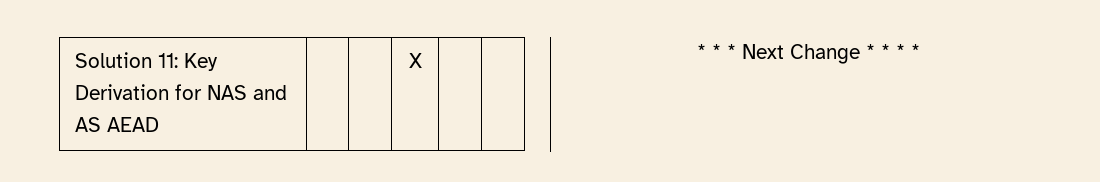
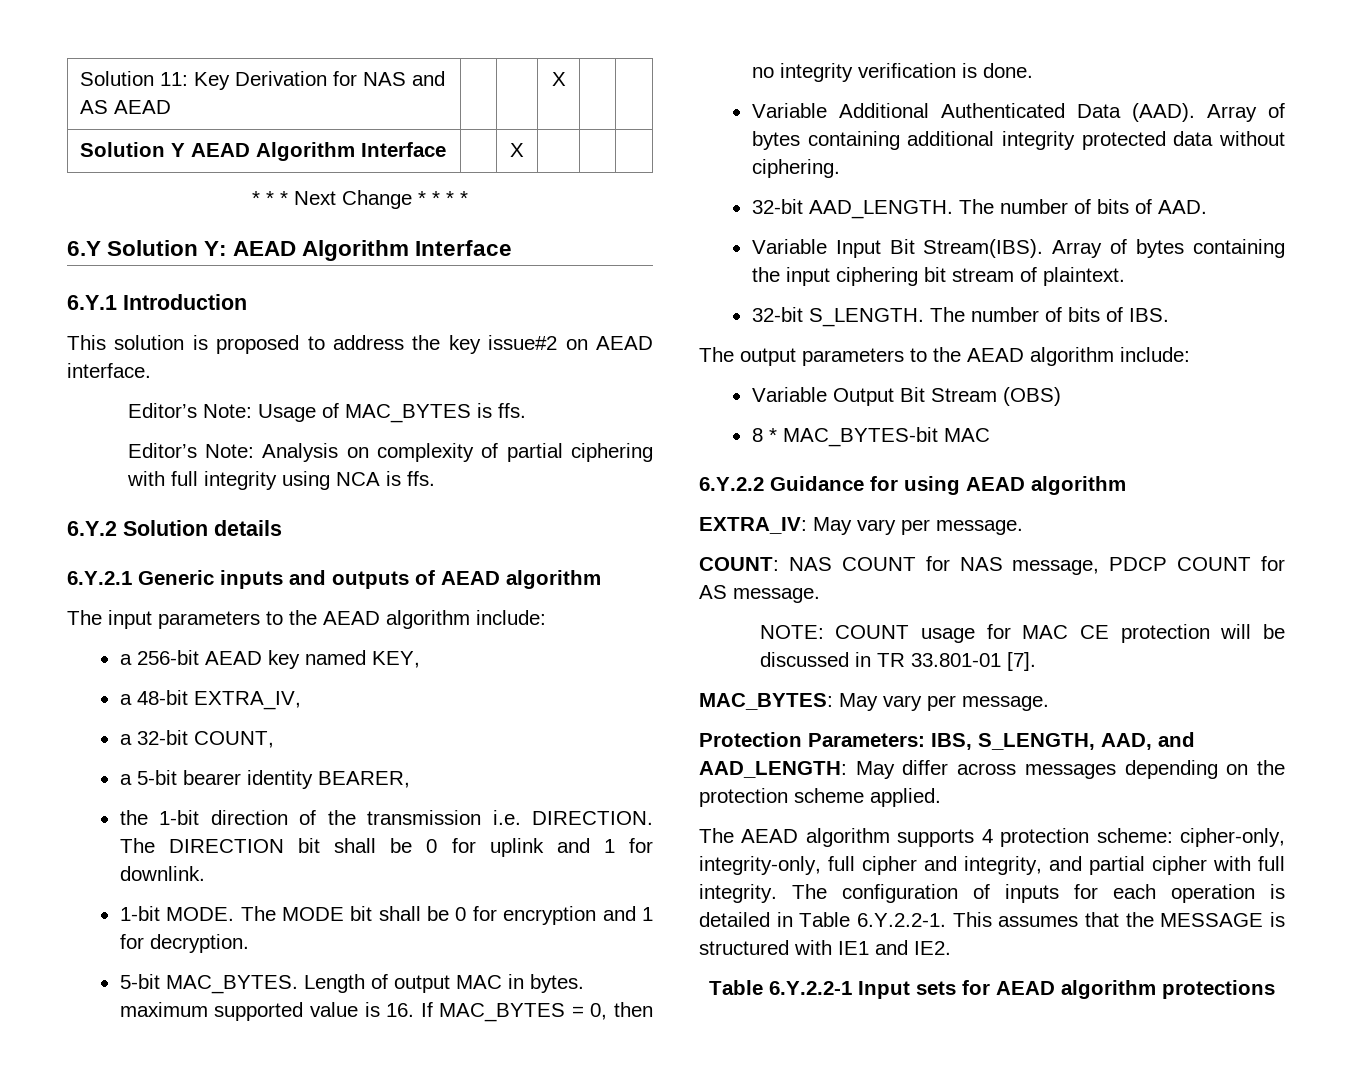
(422, 60) none -> [80,142,447,161] [510,143,524,157] // Solution Y AEAD Algorithm Interface | | X | | |
(920, 51) none -> [67,240,513,261] [67,294,247,310] [67,335,653,354] [67,363,151,378] [127,403,526,423] [127,443,653,462] [126,471,435,490] [67,520,282,536] [67,570,601,589] [67,610,546,629] [119,650,420,669] [119,690,301,710] [119,730,274,748] [119,770,410,789] [119,810,653,825] [119,838,653,857] [119,866,205,881] [119,906,653,925] [119,934,249,953] [119,974,584,994] [119,1002,653,1022] [751,63,1033,82] [751,103,1285,122] [751,131,1285,150] [751,159,840,178] [751,199,1207,219] [751,239,1285,258] [751,267,1125,286] [751,307,1169,327] [699,347,1190,366] [751,387,1061,406] [751,427,990,447] [699,476,1126,495] [699,517,1023,535] [699,556,1285,575] [699,585,820,603] [759,624,1285,643] [759,652,1036,671] [699,693,1049,711] [699,732,1195,750] [699,760,1285,779] [699,788,941,807] [699,828,1285,847] [699,856,1285,875] [699,884,1285,903] [699,912,1285,927] [699,940,951,955] [709,980,1275,999] // 6.Y Solution Y: AEAD Algorithm Interface // 6.Y.1 Introduction // This solution is proposed to address the key issue#2 on AEAD interface. // Editor’s Note: Usage of MAC_BYTES is ffs. // Editor’s Note: Analysis on complexity of partial ciphering with full integrity using NCA is ffs. // 6.Y.2 Solution details // 6.Y.2.1 Generic inputs and outputs of AEAD algorithm // The input parameters to the AEAD algorithm include: // a 256-bit AEAD key named KEY, // a 48-bit EXTRA_IV, // a 32-bit COUNT, // a 5-bit bearer identity BEARER, // the 1-bit direction of the transmission i.e. DIRECTION. The DIRECTION bit shall be 0 for uplink and 1 for downlink. // 1-bit MODE. The MODE bit shall be 0 for encryption and 1 for decryption. // 5-bit MAC_BYTES. Length of output MAC in bytes. maximum supported value is 16. If MAC_BYTES = 0, then no integrity verification is done. // Variable Additional Authenticated Data (AAD). Array of bytes containing additional integrity protected data without ciphering. // 32-bit AAD_LENGTH. The number of bits of AAD. // Variable Input Bit Stream(IBS). Array of bytes containing the input ciphering bit stream of plaintext. // 32-bit S_LENGTH. The number of bits of IBS. // The output parameters to the AEAD algorithm include: // Variable Output Bit Stream (OBS) // 8 * MAC_BYTES-bit MAC // 6.Y.2.2 Guidance for using AEAD algorithm // EXTRA_IV: May vary per message. // COUNT: NAS COUNT for NAS message, PDCP COUNT for AS message. // NOTE: COUNT usage for MAC CE protection will be discussed in TR 33.801-01 [7]. // MAC_BYTES: May vary per message. // Protection Parameters: IBS, S_LENGTH, AAD, and AAD_LENGTH: May differ across messages depending on the protection scheme applied. // The AEAD algorithm supports 4 protection scheme: cipher-only, integrity-only, full cipher and integrity, and partial cipher with full integrity. The configuration of inputs for each operation is detailed in Table 6.Y.2.2-1. This assumes that the MESSAGE is structured with IE1 and IE2. // Table 6.Y.2.2-1 Input sets for AEAD algorithm protections

